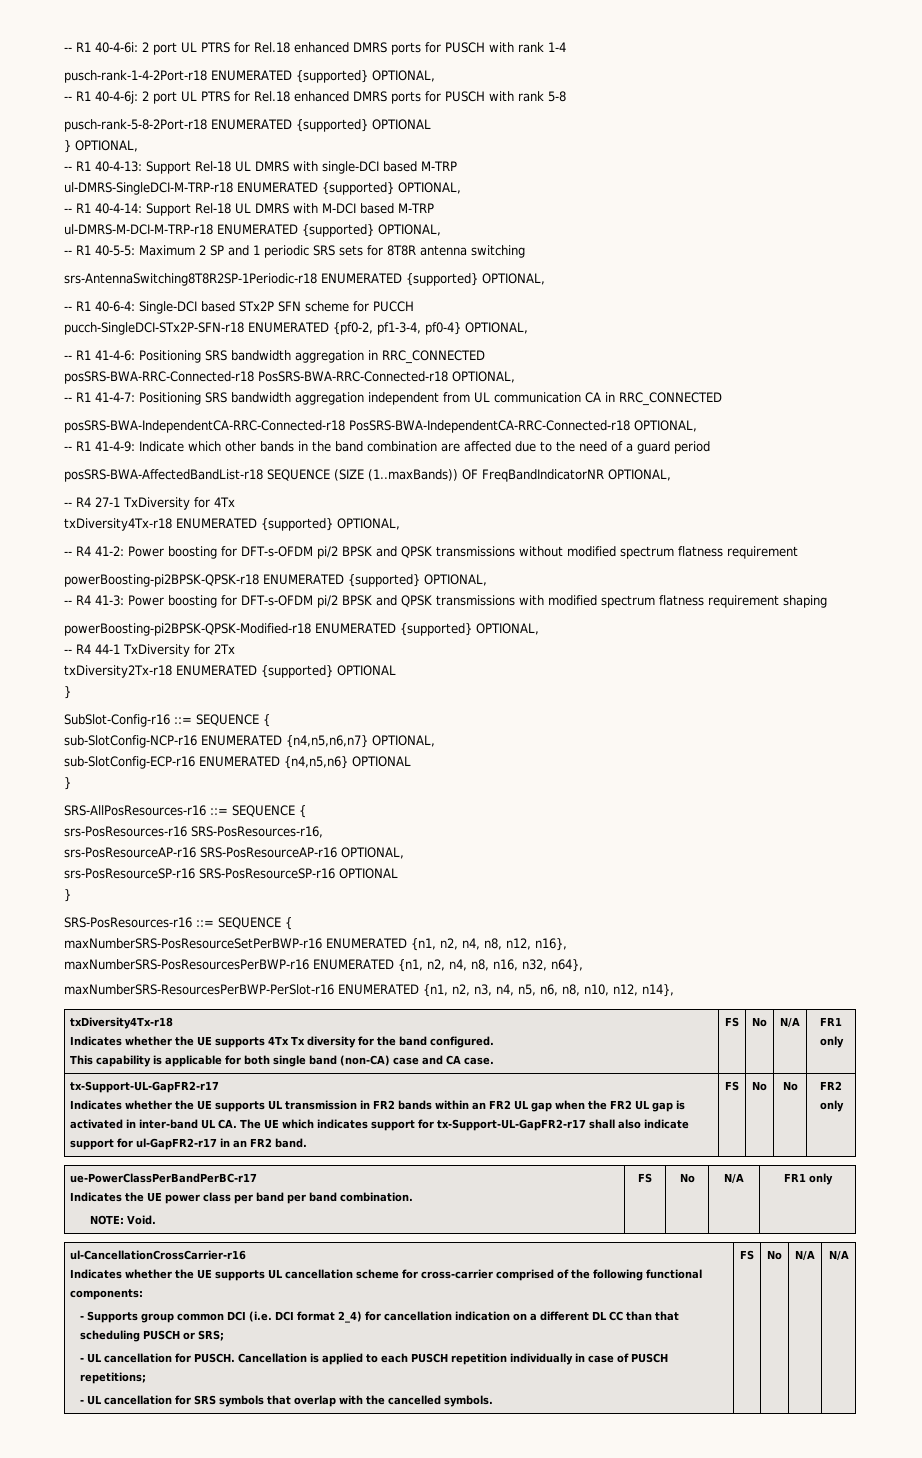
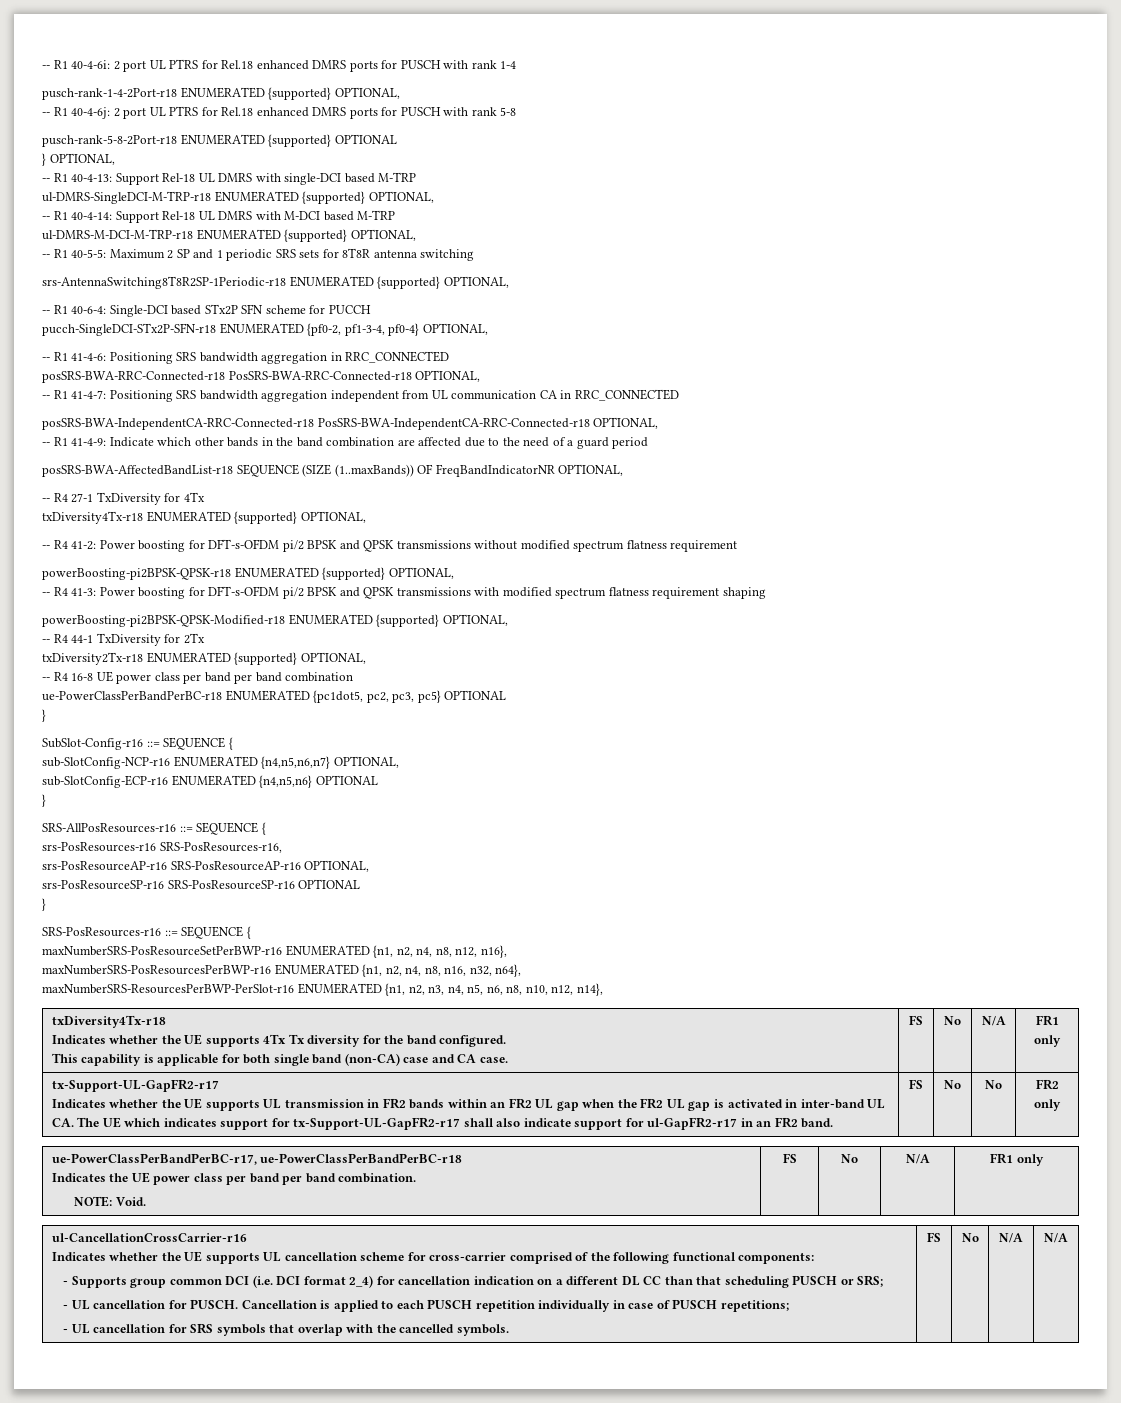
(333, 671) none -> [300,652,366,664] [42,671,354,684] [42,690,441,703] OPTIONAL, // -- R4 16-8 UE power class per band per band combination // ue-PowerClassPerBandPerBC-r18 ENUMERATED {pc1dot5, pc2, pc3, pc5}
[70,1173,258,1183] ue-PowerClassPerBandPerBC-r17 -> [51,1153,463,1165] ue-PowerClassPerBandPerBC-r17, ue-PowerClassPerBandPerBC-r18

